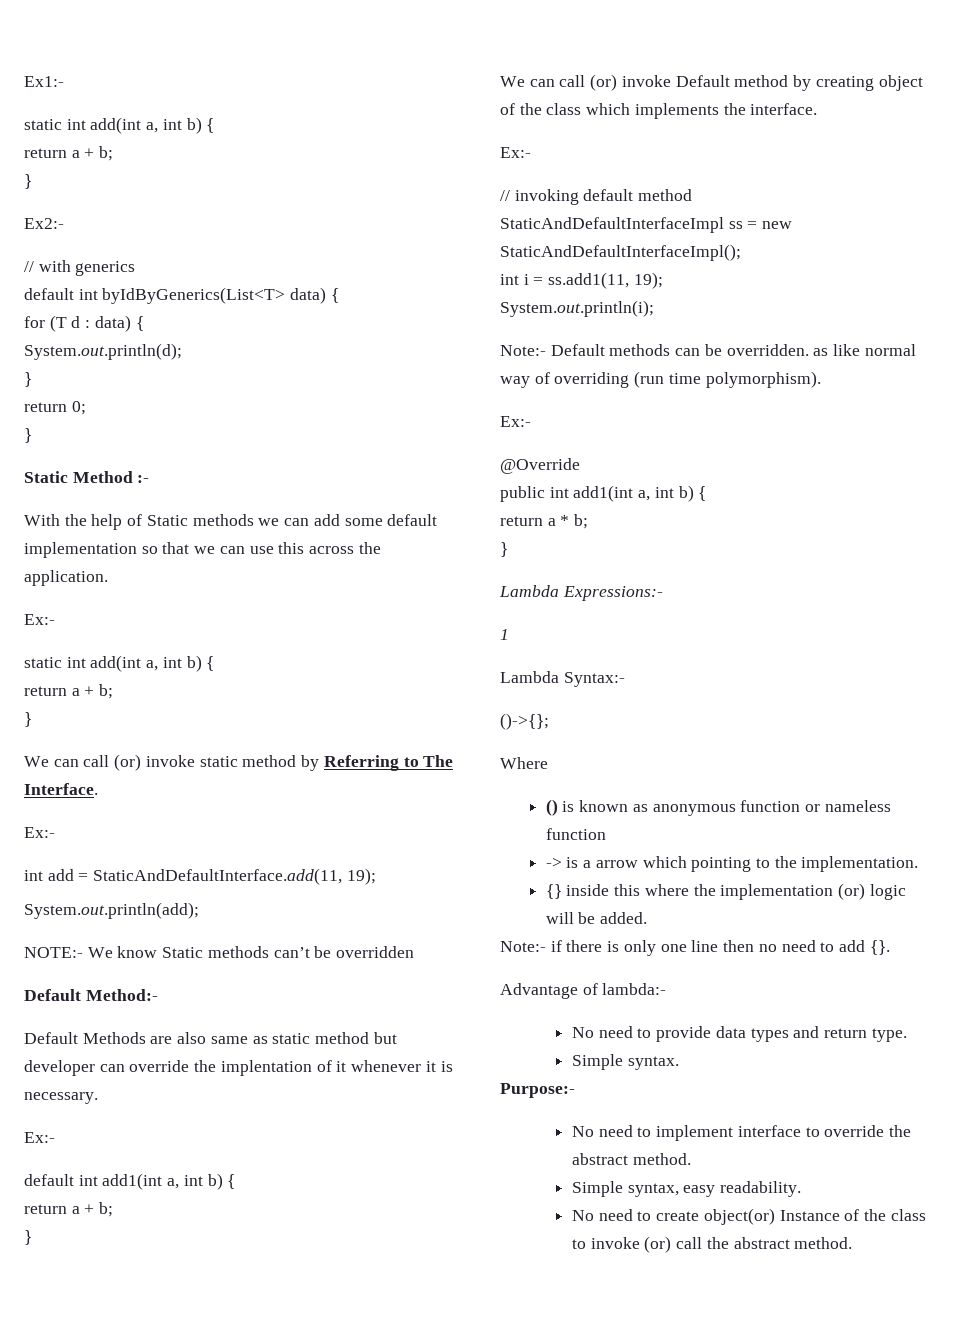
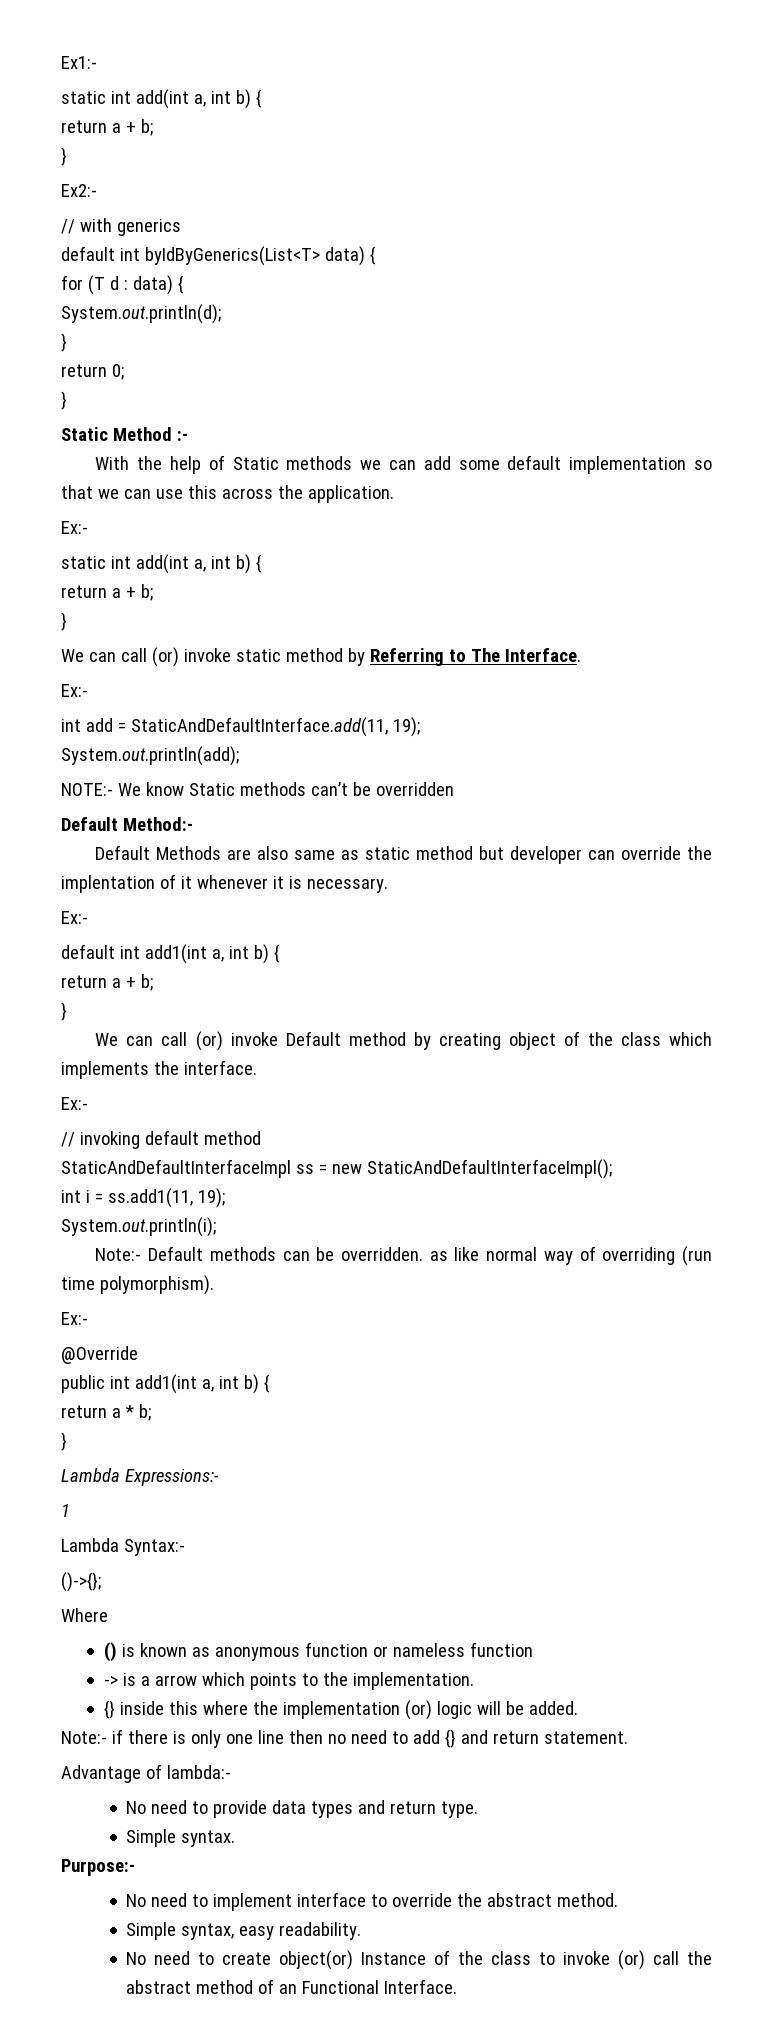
[691,857,752,872] pointing -> [249,1673,297,1690] points
[869,940,890,955] {}. -> [444,1729,628,1748] {} and return statement.
[794,1237,853,1249] method. -> [196,1979,458,1994] method of an Functional Interface.

